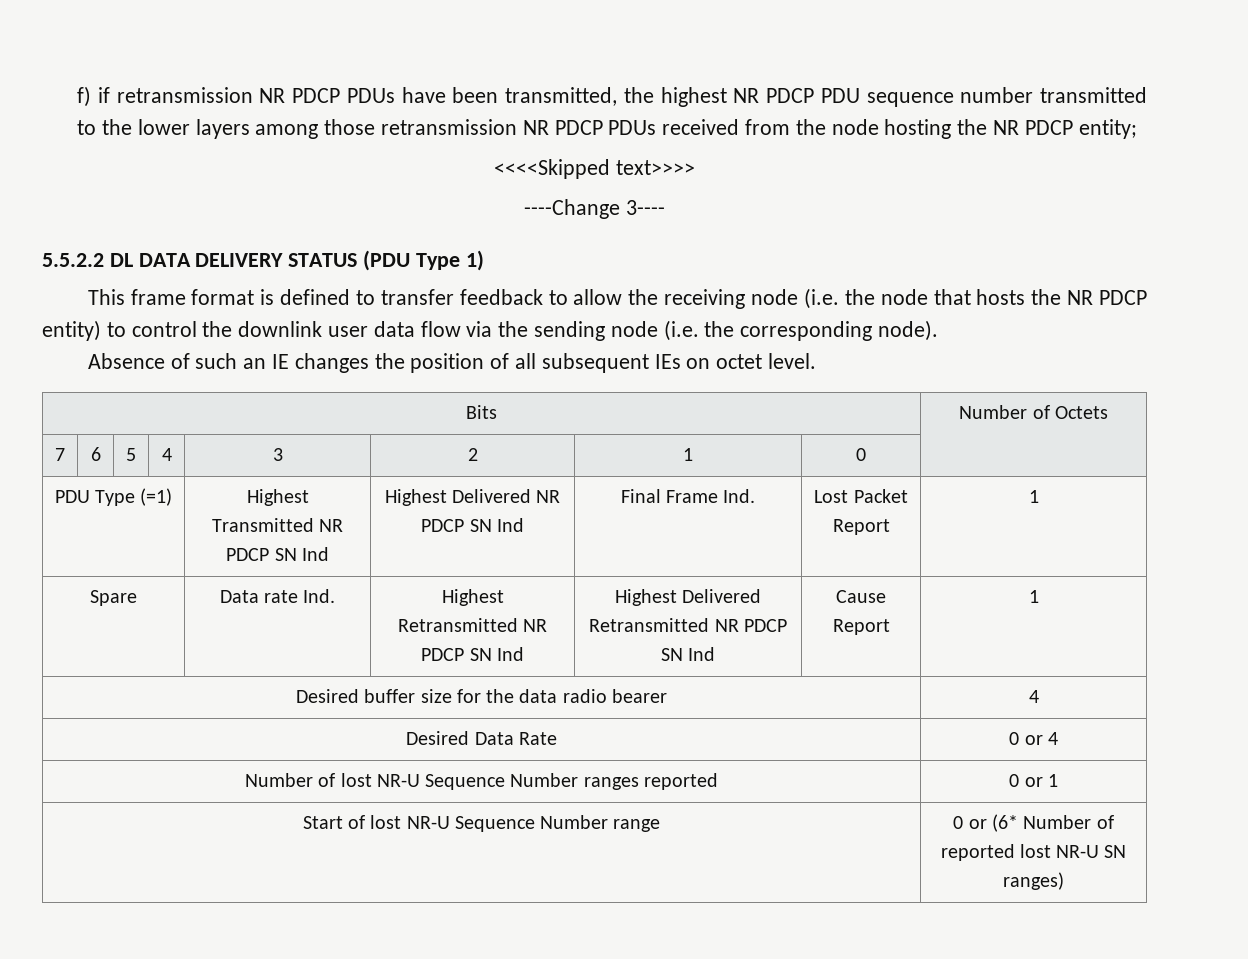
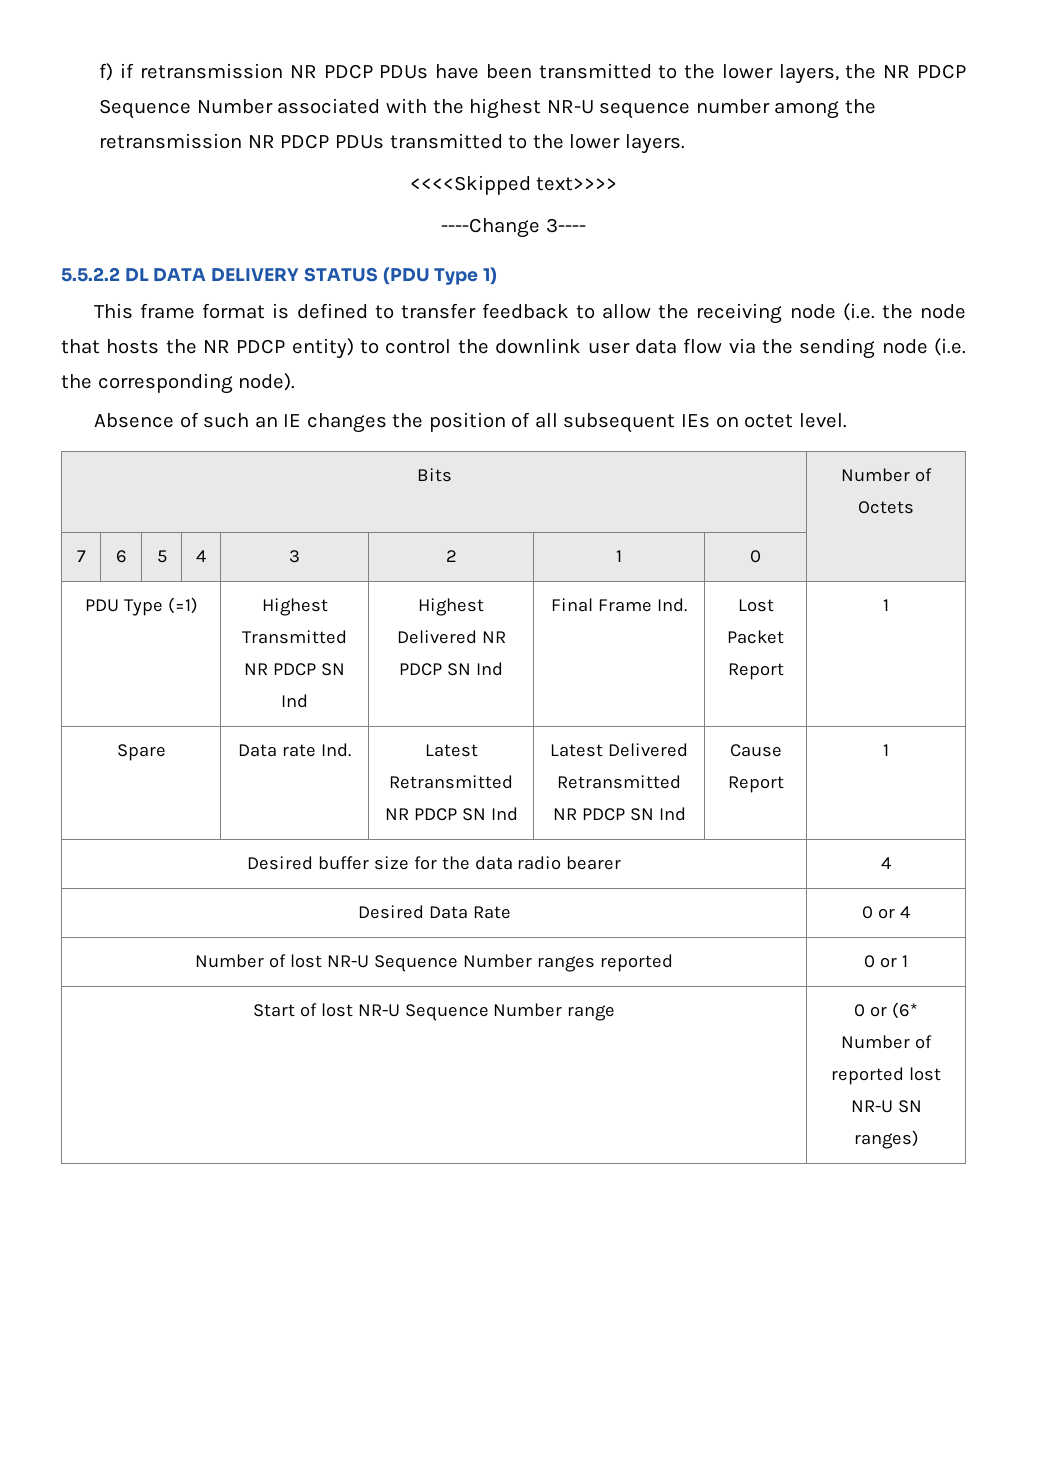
[505,87,1147,107] [77,119,1137,139] transmitted, the highest NR PDCP PDU sequence number transmitted to the lower layers among those retransmission NR PDCP PDUs received from the node hosting the NR PDCP entity; -> [538,63,966,84] [99,98,876,119] [99,133,685,154] transmitted to the lower layers, the NR PDCP Sequence Number associated with the highest NR-U sequence number among the retransmission NR PDCP PDUs transmitted to the lower layers.
[441,589,504,606] [397,618,548,632] [421,647,524,661] [614,589,677,606] Highest Retransmitted NR PDCP SN Ind | Highest -> [424,744,478,757] [389,775,513,789] [384,807,518,821] [550,744,604,757] Latest Retransmitted NR PDCP SN Ind | Latest

